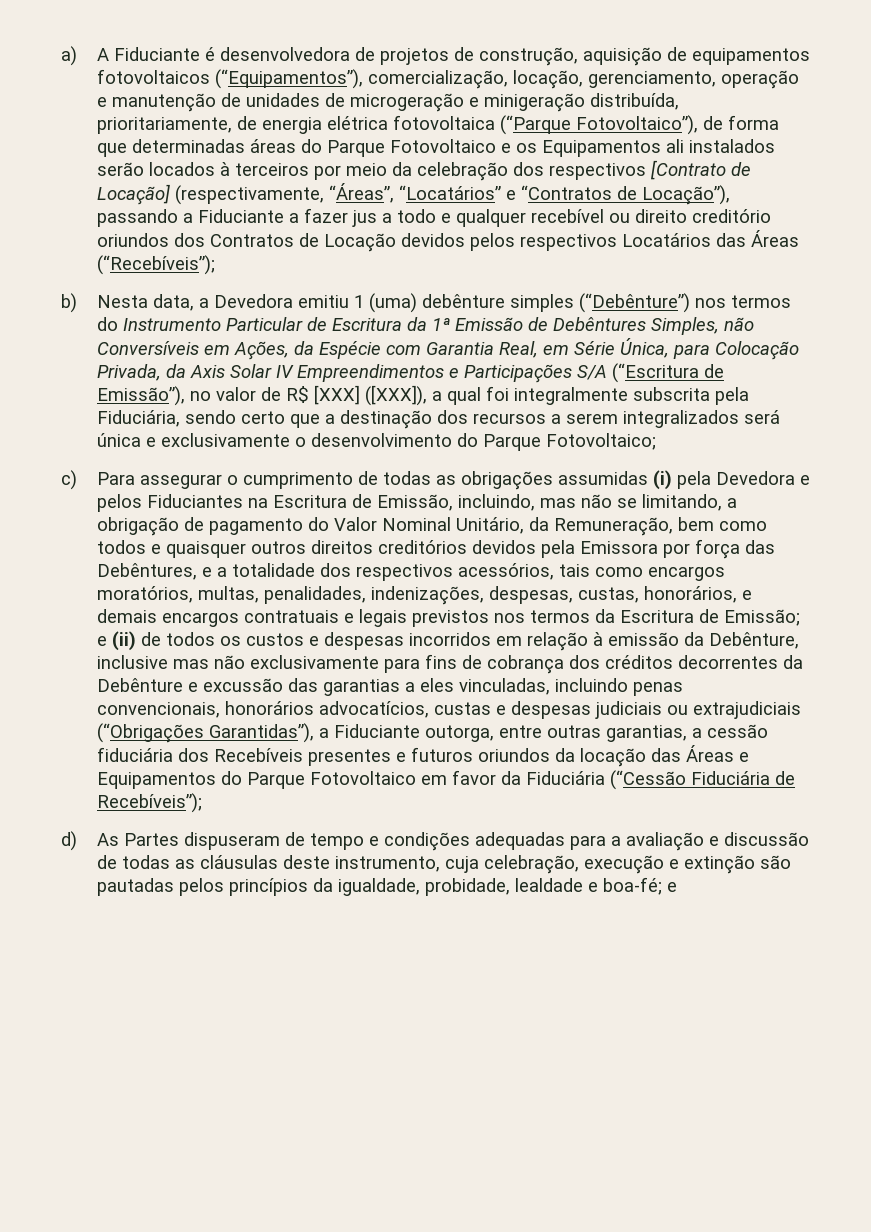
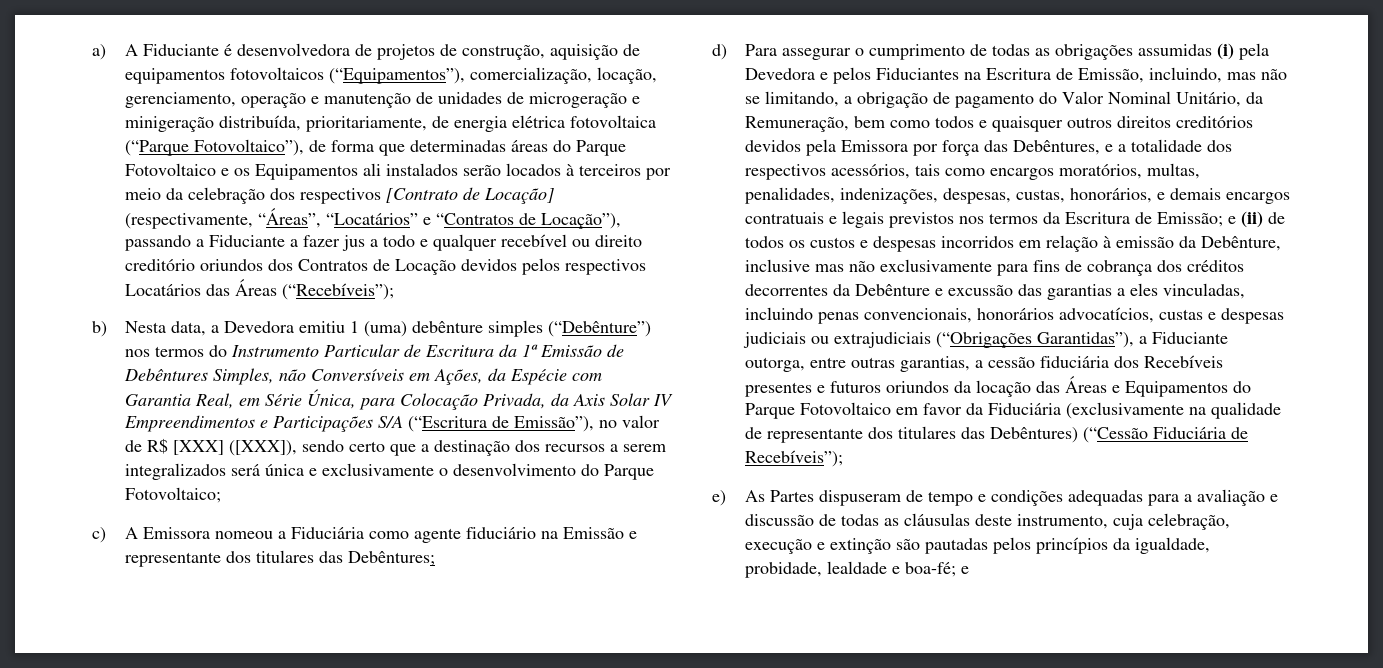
[431,386,749,405] [96,410,180,427] a qual foi integralmente subscrita pela Fiduciária, -> (297, 448) none
(77, 480) none -> [124,527,637,543] [124,550,435,567] [712,44,727,60] A Emissora nomeou a Fiduciária como agente fiduciário na Emissão e representante dos titulares das Debêntures; // d)
(605, 778) none -> [1065,402,1281,419] [744,426,1078,443] (exclusivamente na qualidade de representante dos titulares das Debêntures)
[61,831,77,851] d) -> [712,490,726,506] e)

